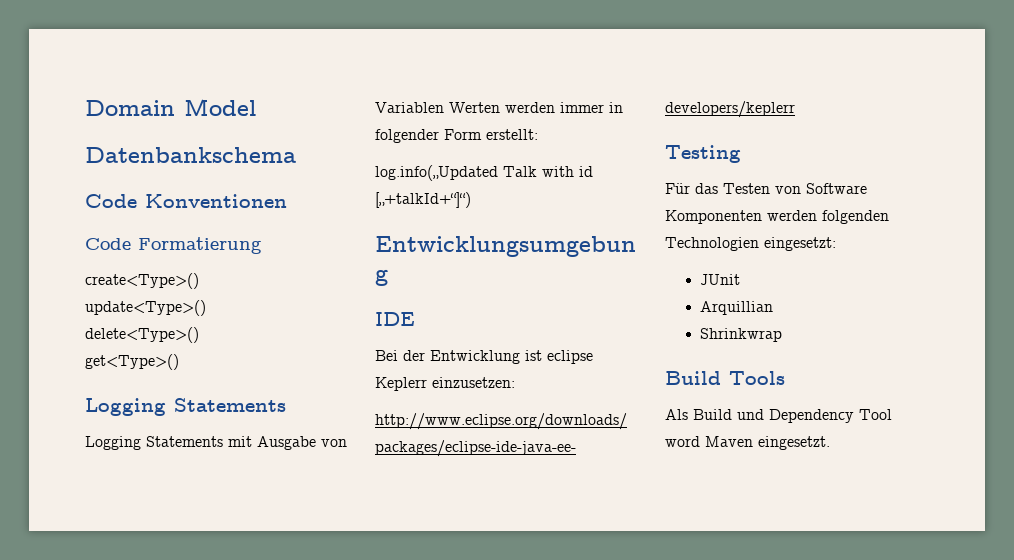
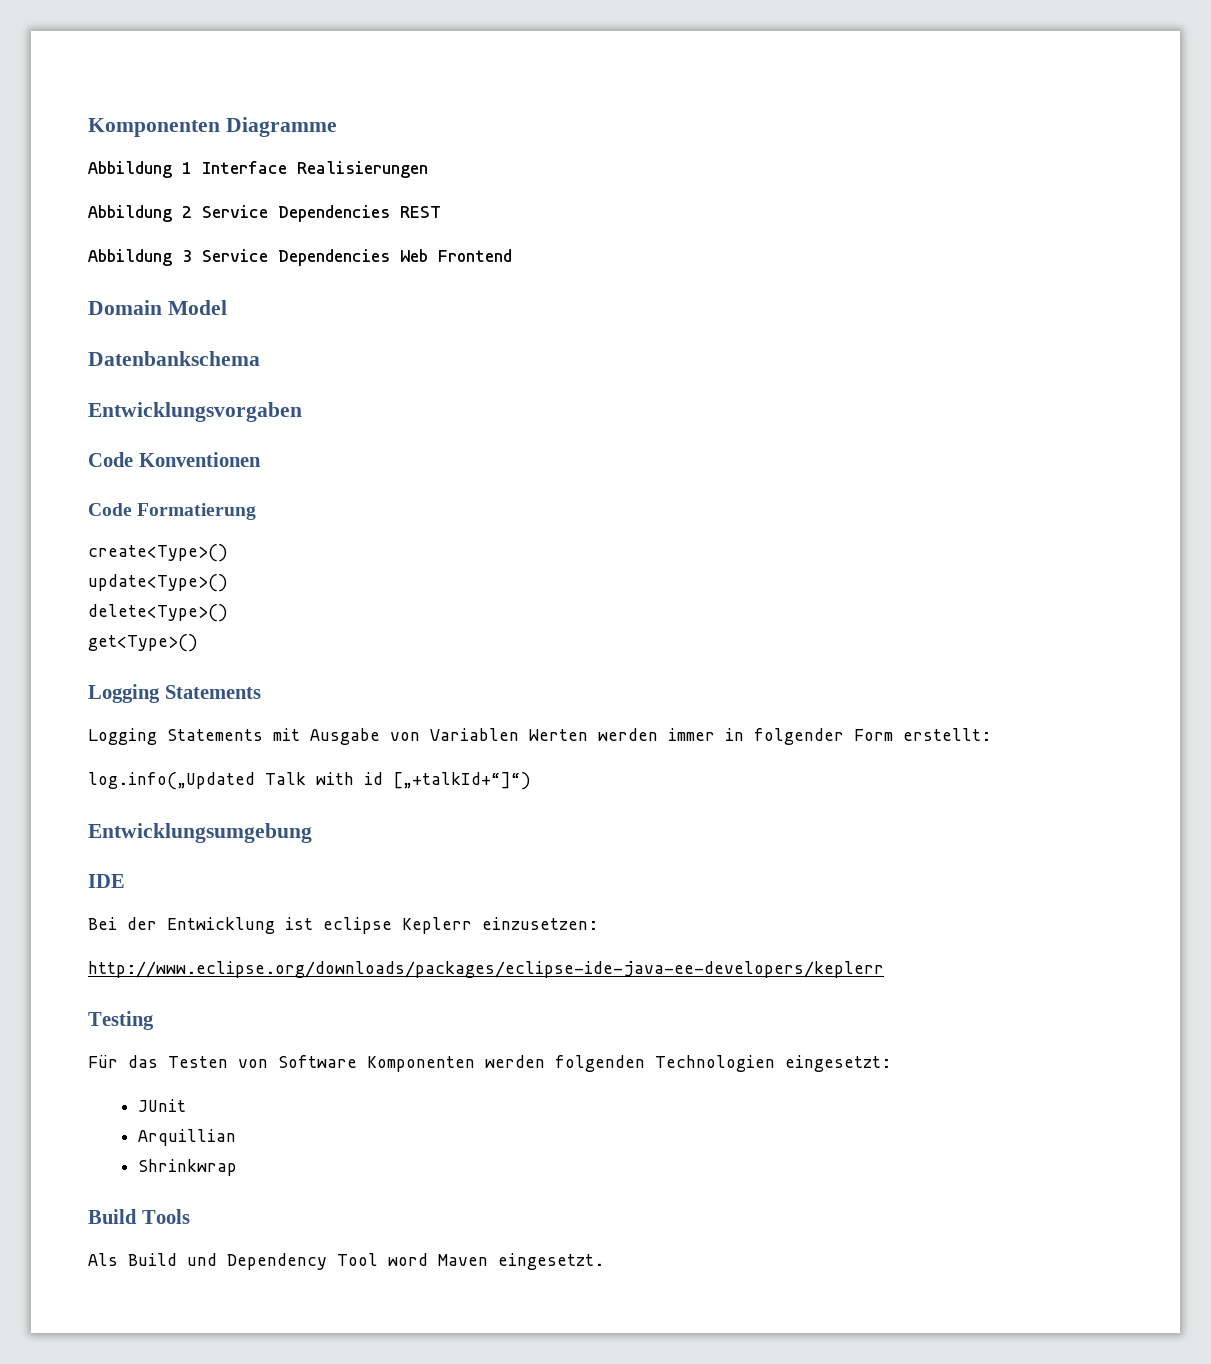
(85, 108) none -> [88,117,337,137] [88,161,428,178] [88,205,441,222] [88,249,512,266] Komponenten Diagramme // Abbildung 1 Interface Realisierungen // Abbildung 2 Service Dependencies REST // Abbildung 3 Service Dependencies Web Frontend //
(296, 155) none -> [88,402,302,422] // Entwicklungsvorgaben

